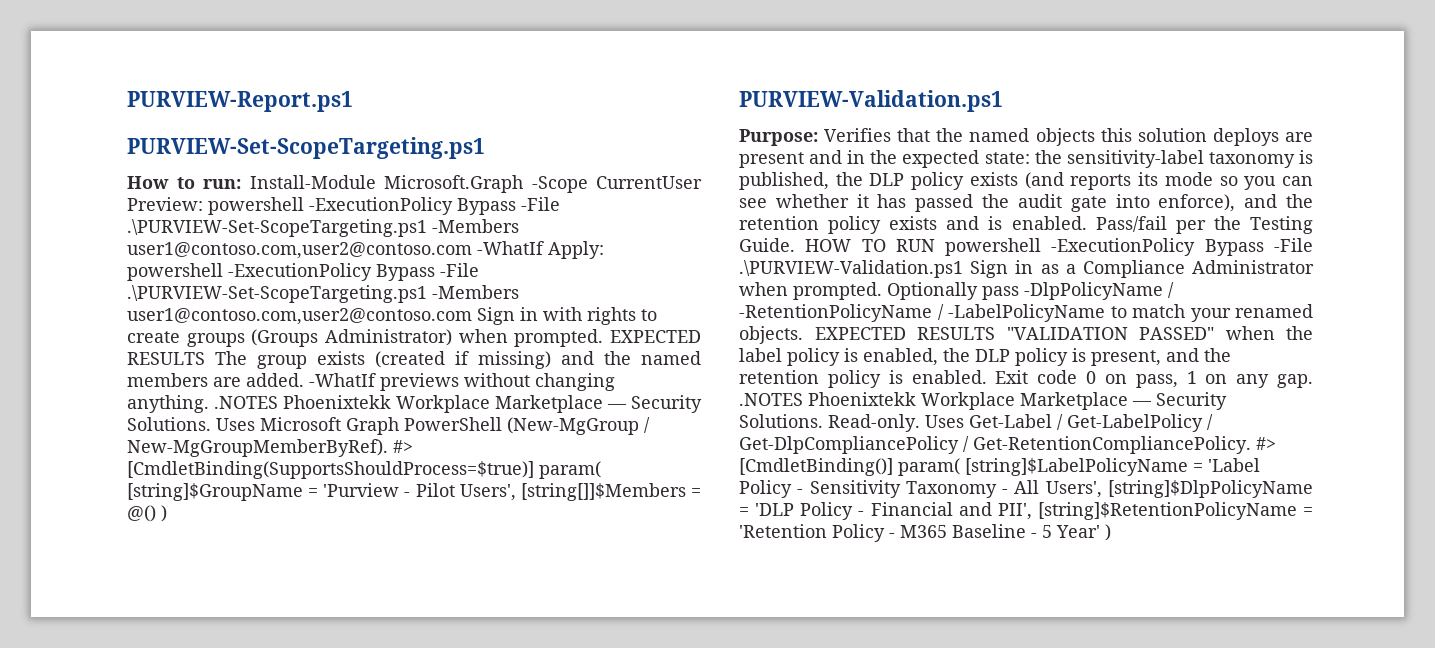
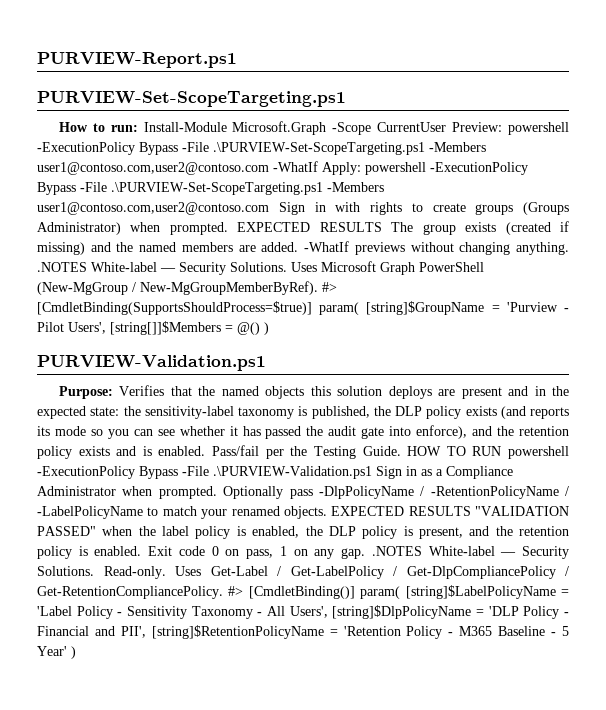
[283,395,603,413] Phoenixtekk Workplace Marketplace -> [91,262,157,272] White-label
[808,392,1128,410] Phoenixtekk Workplace Marketplace -> [428,546,495,556] White-label

